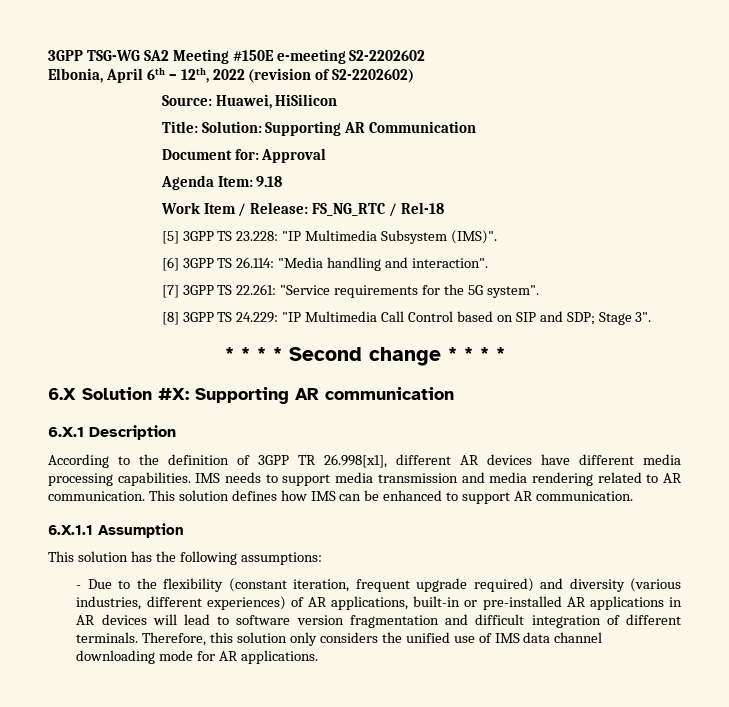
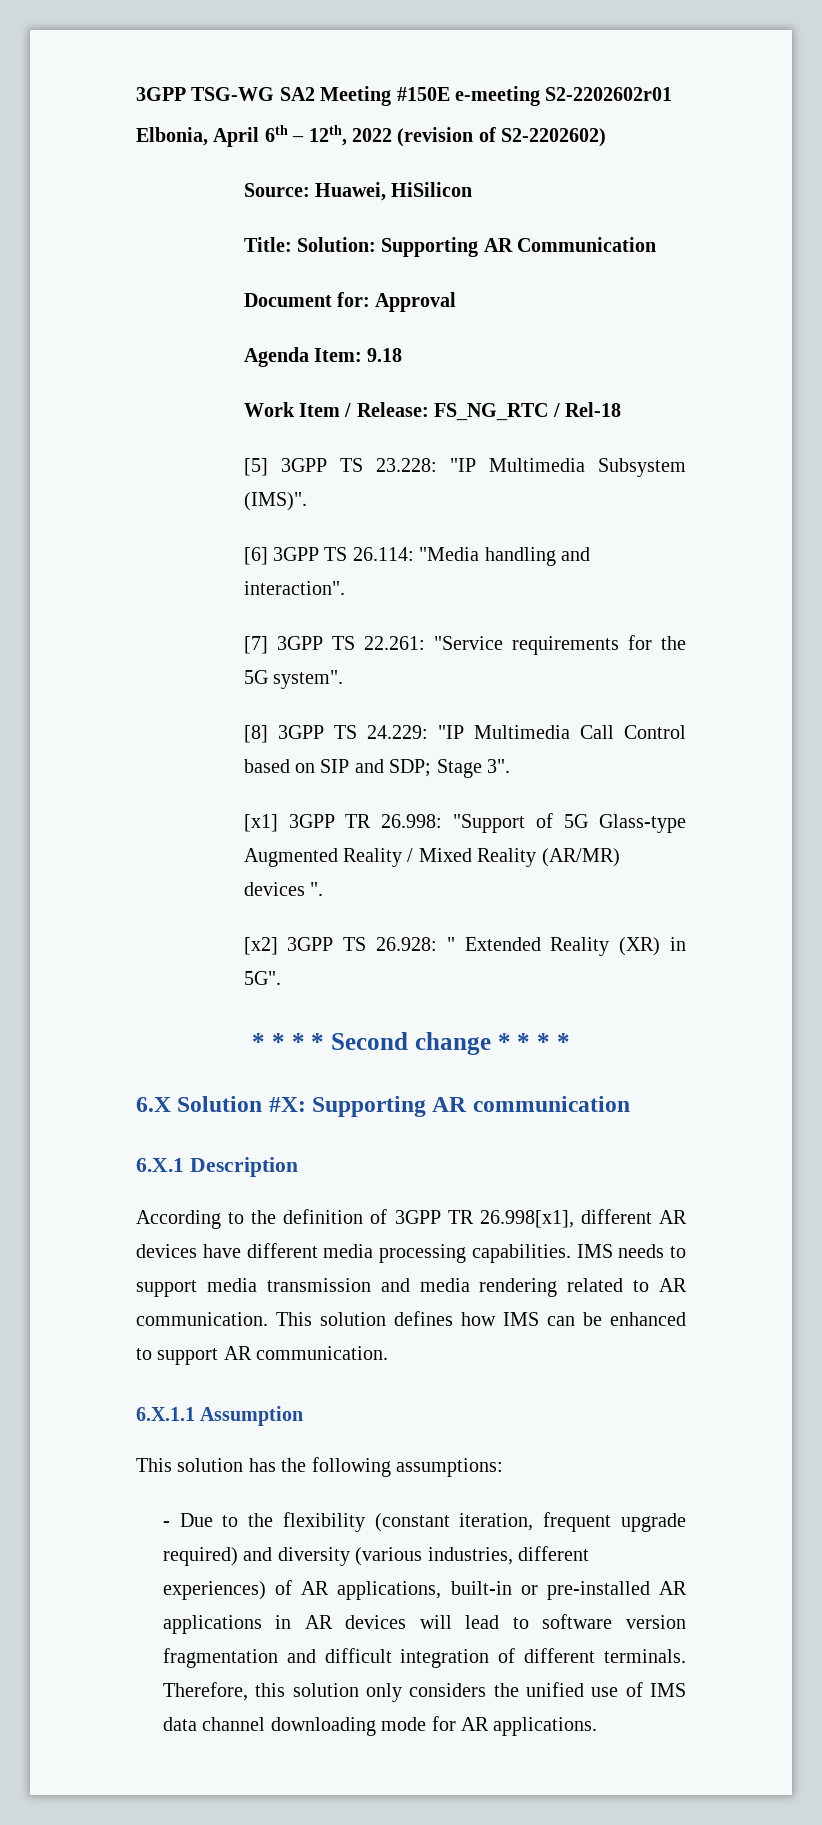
[349,50,426,61] S2-2202602 -> [545,87,673,101] S2-2202602r01
(652, 317) none -> [243,813,686,833] [243,848,620,867] [243,882,324,896] [243,937,686,956] [243,971,281,985] // [x1] 3GPP TR 26.998: "Support of 5G Glass-type Augmented Reality / Mixed Reality (AR/MR) devices ". // [x2] 3GPP TS 26.928: " Extended Reality (XR) in 5G".

